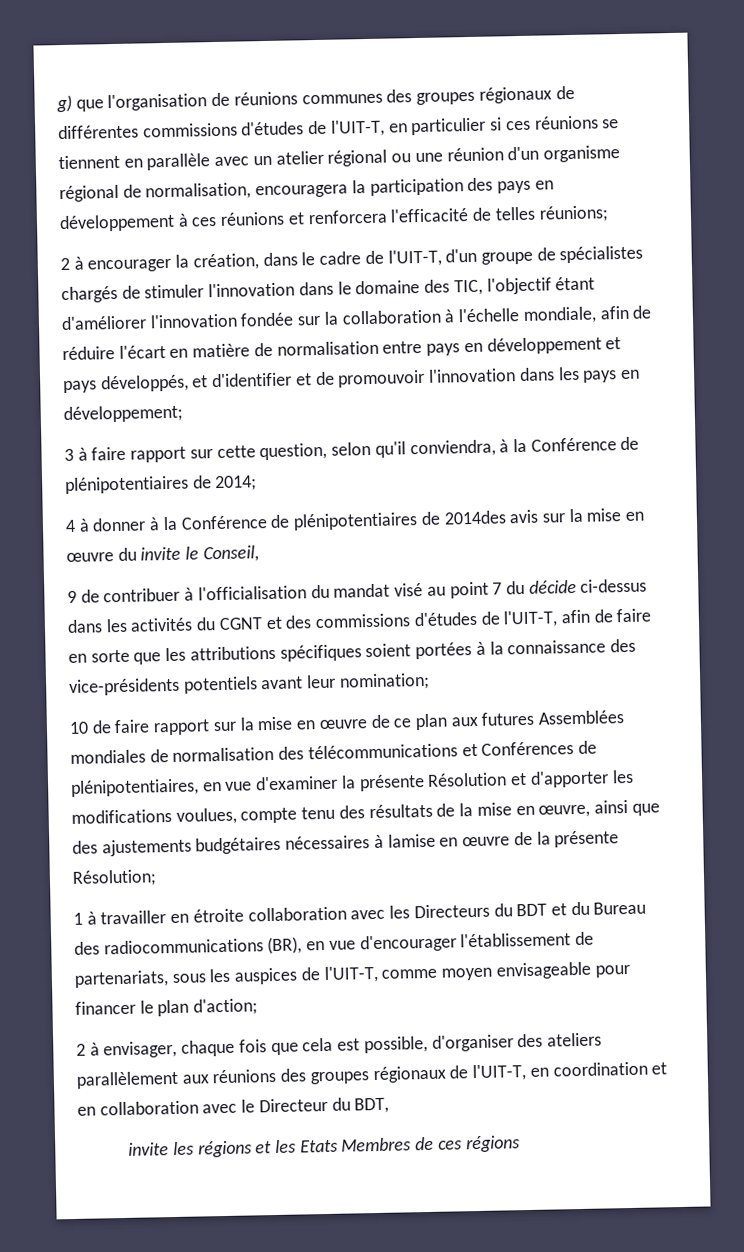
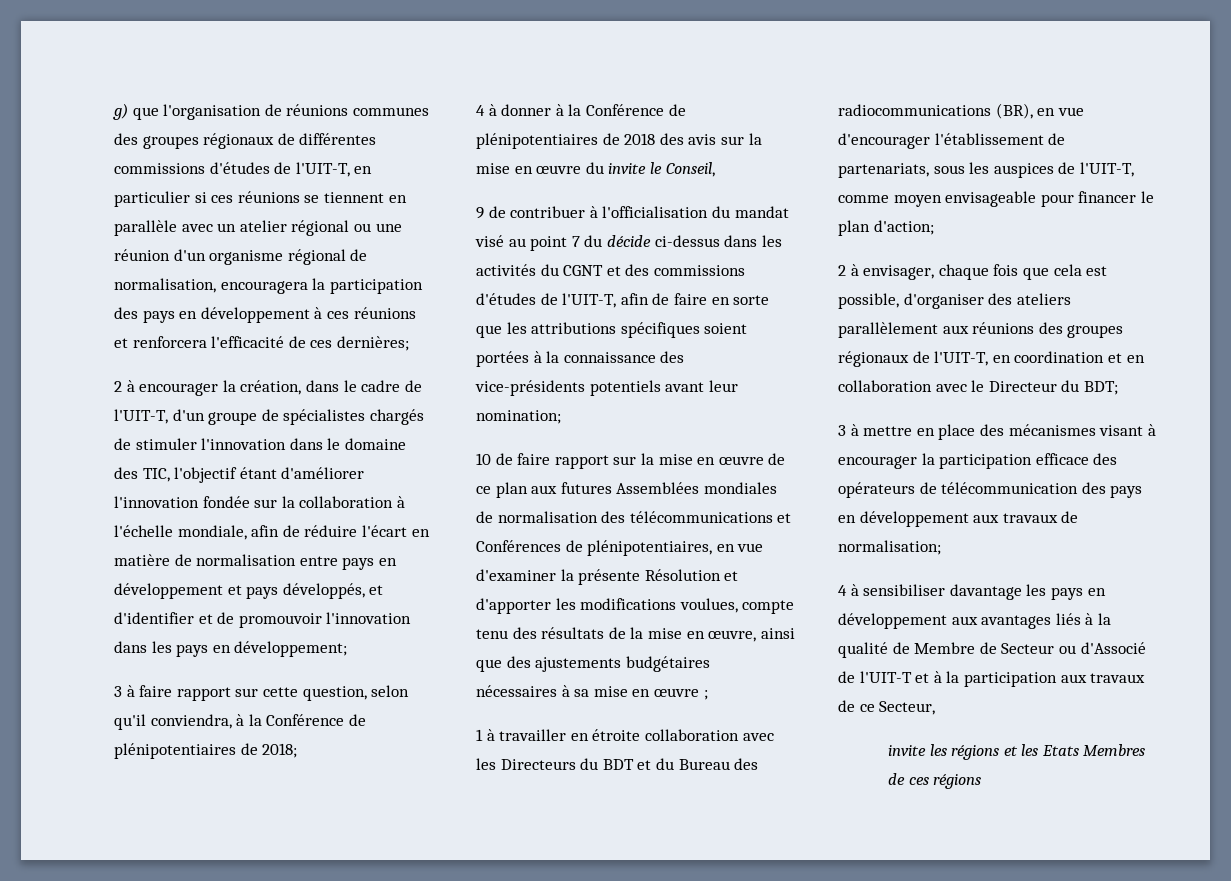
[494,205,609,223] telles réunions; -> [310,336,409,351] ces dernières;
[215,475,258,492] 2014; -> [262,743,298,758] 2018;
[443,510,507,525] 2014des -> [624,133,684,145] 2018 des
[387,830,620,848] [72,869,157,887] lamise en œuvre de la présente Résolution; -> [574,686,708,700] sa mise en œuvre ;
[354,1097,390,1114] BDT, -> [1083,381,1118,395] [838,424,1156,440] [838,453,1118,469] [838,482,1143,498] [838,511,1079,527] [838,540,941,555] [838,584,1106,600] [838,613,1111,629] [838,642,1146,658] [838,671,1146,687] [838,700,936,715] BDT; // 3 à mettre en place des mécanismes visant à encourager la participation efficace des opérateurs de télécommunication des pays en développement aux travaux de normalisation; // 4 à sensibiliser davantage les pays en développement aux avantages liés à la qualité de Membre de Secteur ou d'Associé de l'UIT-T et à la participation aux travaux de ce Secteur,

